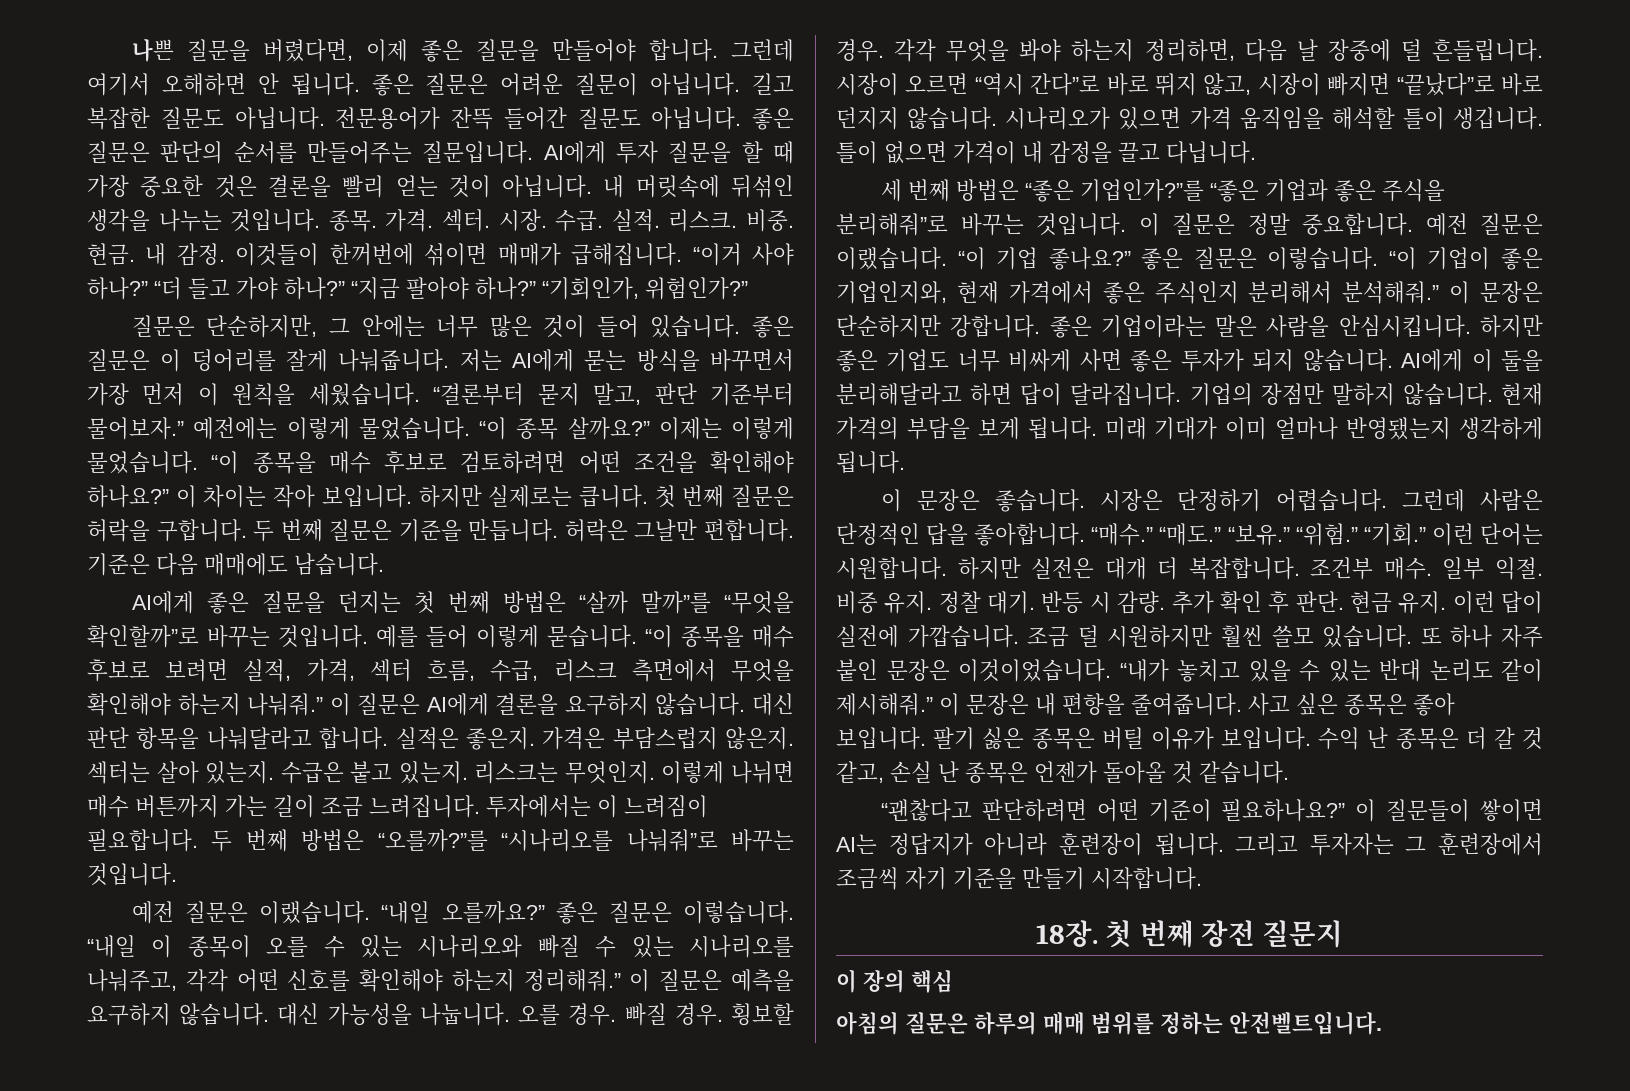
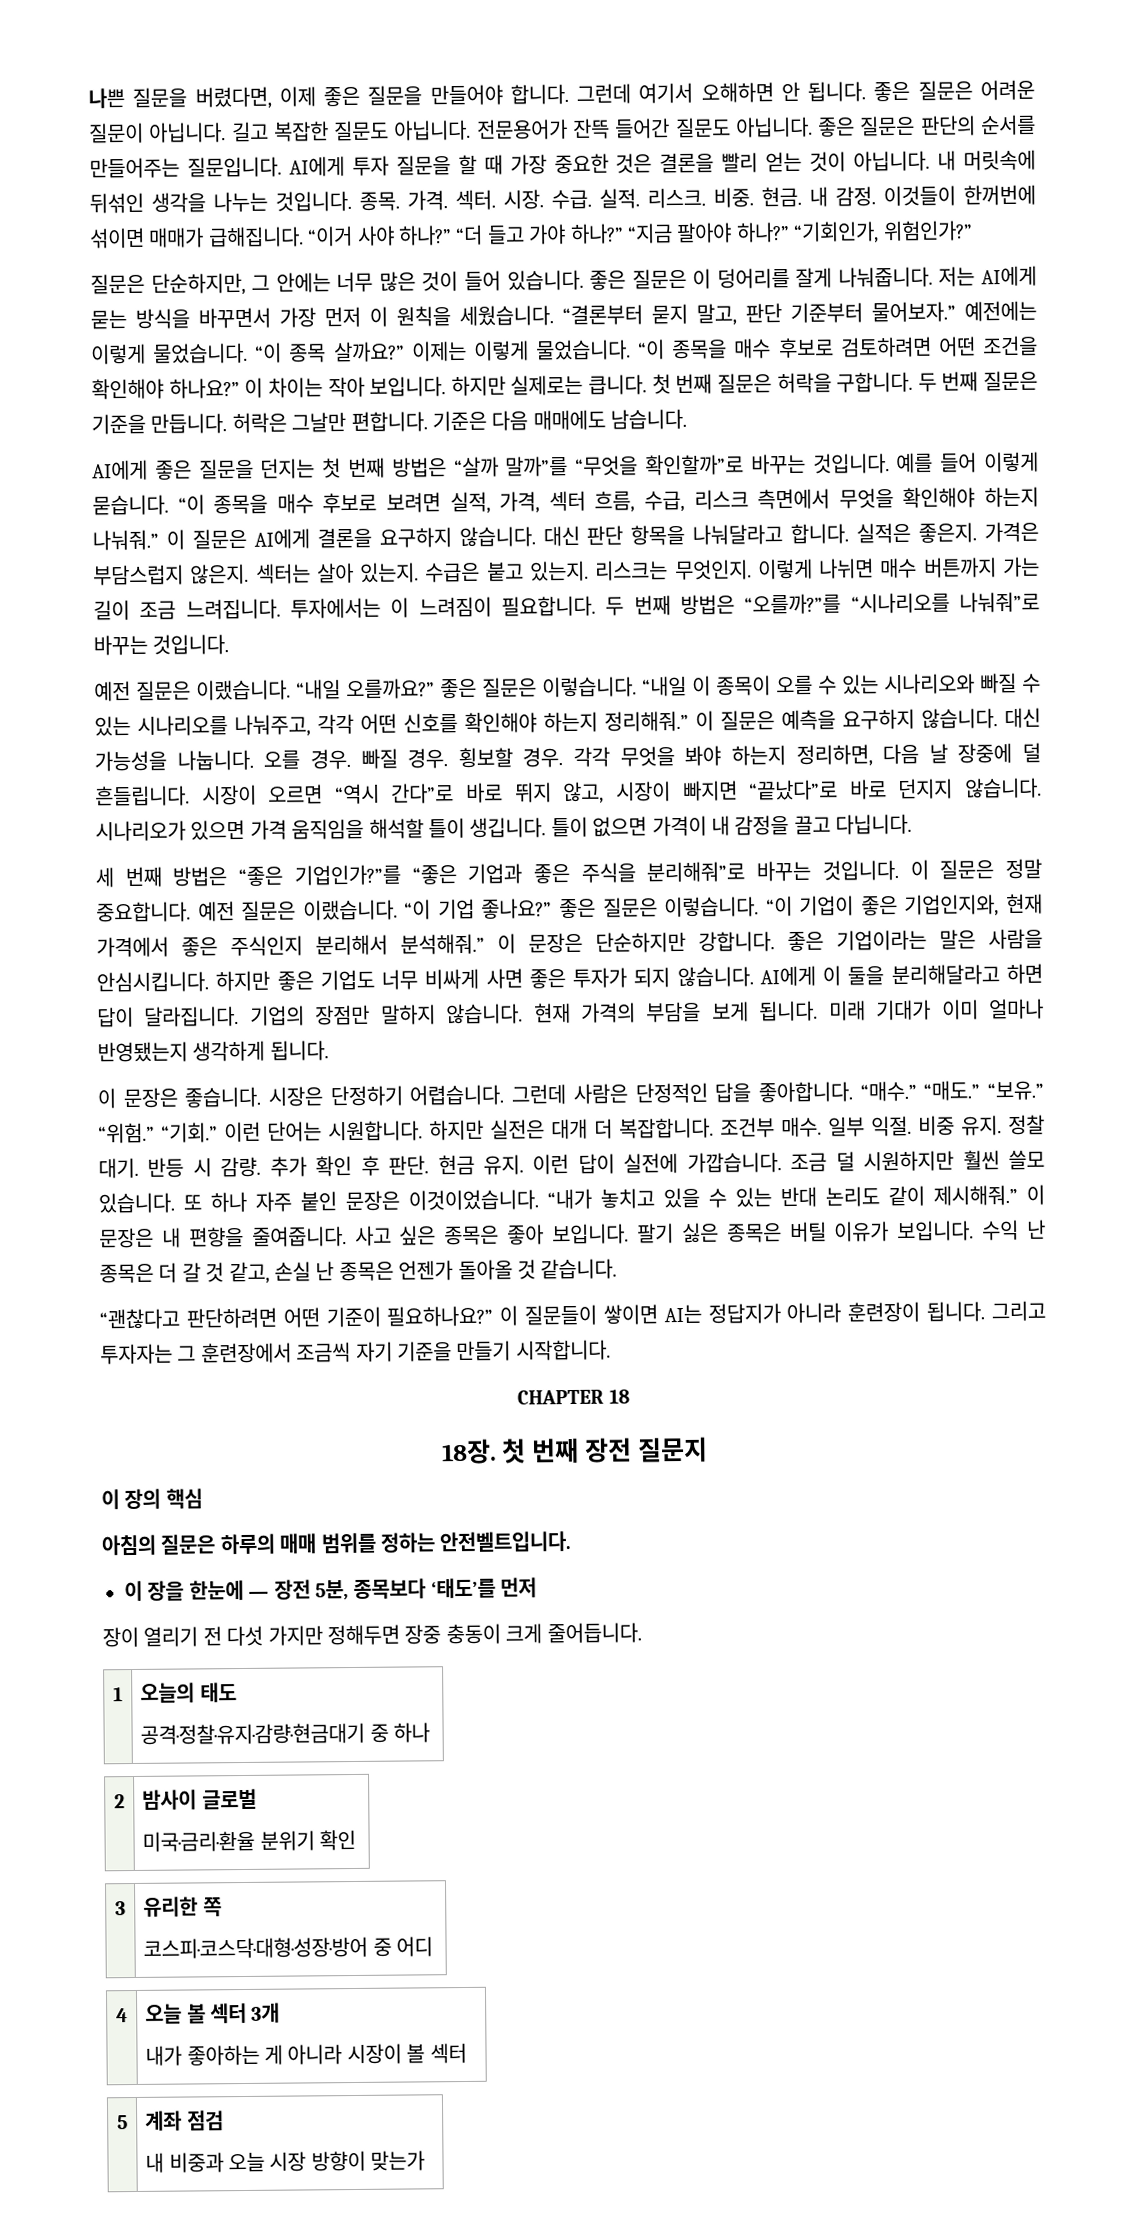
(1202, 878) none -> [517,1389,630,1405] // CHAPTER 18
(1382, 1023) none -> [124,1577,538,1602] [102,1622,642,1648] [113,1687,123,1702] [140,1682,237,1703] [140,1722,430,1745] [114,1794,125,1809] [142,1788,257,1810] [142,1829,356,1852] [115,1901,126,1916] [143,1896,222,1917] [143,1936,433,1959] [116,2008,128,2023] [145,2002,281,2024] [145,2042,467,2066] [117,2115,128,2130] [145,2110,224,2131] [145,2150,426,2173] // 이 장을 한눈에 — 장전 5분, 종목보다 ‘태도’를 먼저 // 장이 열리기 전 다섯 가지만 정해두면 장중 충동이 크게 줄어듭니다. // 1 | 오늘의 태도 // 공격·정찰·유지·감량·현금대기 중 하나 // 2 | 밤사이 글로벌 // 미국·금리·환율 분위기 확인 // 3 | 유리한 쪽 // 코스피·코스닥·대형·성장·방어 중 어디 // 4 | 오늘 볼 섹터 3개 // 내가 좋아하는 게 아니라 시장이 볼 섹터 // 5 | 계좌 점검 // 내 비중과 오늘 시장 방향이 맞는가

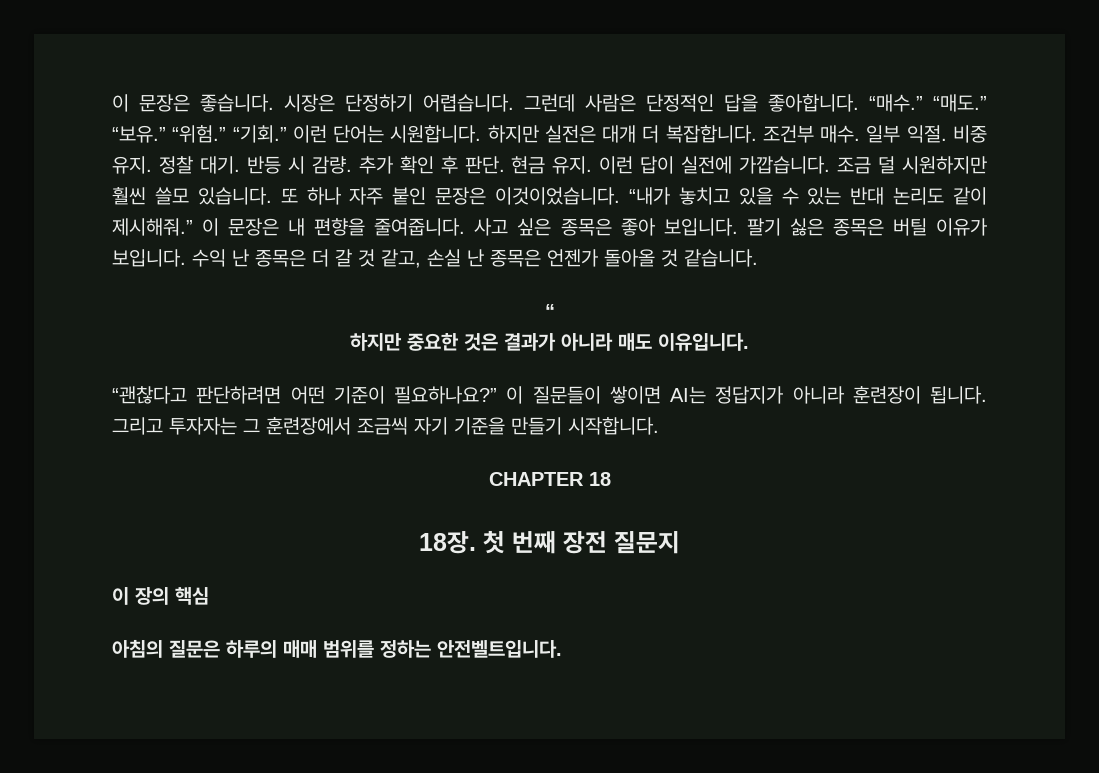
[88,79,1035,110] [89,114,1037,144] [89,149,1036,179] [89,184,1036,214] [89,220,973,249] [90,265,1037,296] [90,300,1037,330] [91,335,1038,365] [91,370,1038,400] [91,408,688,435] [92,451,1039,481] [92,486,1040,516] [92,521,1039,551] [93,556,1041,586] [93,591,1040,621] [93,634,230,656] [94,672,1041,702] [94,707,1041,738] [94,742,1041,772] [95,777,1043,807] [95,813,913,842] [95,858,1042,888] [96,893,1043,923] [96,928,1043,958] [96,963,1043,993] [97,998,1044,1028] [97,1040,329,1063] 나쁜 질문을 버렸다면, 이제 좋은 질문을 만들어야 합니다. 그런데 여기서 오해하면 안 됩니다. 좋은 질문은 어려운 질문이 아닙니다. 길고 복잡한 질문도 아닙니다. 전문용어가 잔뜩 들어간 질문도 아닙니다. 좋은 질문은 판단의 순서를 만들어주는 질문입니다. AI에게 투자 질문을 할 때 가장 중요한 것은 결론을 빨리 얻는 것이 아닙니다. 내 머릿속에 뒤섞인 생각을 나누는 것입니다. 종목. 가격. 섹터. 시장. 수급. 실적. 리스크. 비중. 현금. 내 감정. 이것들이 한꺼번에 섞이면 매매가 급해집니다. “이거 사야 하나?” “더 들고 가야 하나?” “지금 팔아야 하나?” “기회인가, 위험인가?” // 질문은 단순하지만, 그 안에는 너무 많은 것이 들어 있습니다. 좋은 질문은 이 덩어리를 잘게 나눠줍니다. 저는 AI에게 묻는 방식을 바꾸면서 가장 먼저 이 원칙을 세웠습니다. “결론부터 묻지 말고, 판단 기준부터 물어보자.” 예전에는 이렇게 물었습니다. “이 종목 살까요?” 이제는 이렇게 물었습니다. “이 종목을 매수 후보로 검토하려면 어떤 조건을 확인해야 하나요?” 이 차이는 작아 보입니다. 하지만 실제로는 큽니다. 첫 번째 질문은 허락을 구합니다. 두 번째 질문은 기준을 만듭니다. 허락은 그날만 편합니다. 기준은 다음 매매에도 남습니다. // AI에게 좋은 질문을 던지는 첫 번째 방법은 “살까 말까”를 “무엇을 확인할까”로 바꾸는 것입니다. 예를 들어 이렇게 묻습니다. “이 종목을 매수 후보로 보려면 실적, 가격, 섹터 흐름, 수급, 리스크 측면에서 무엇을 확인해야 하는지 나눠줘.” 이 질문은 AI에게 결론을 요구하지 않습니다. 대신 판단 항목을 나눠달라고 합니다. 실적은 좋은지. 가격은 부담스럽지 않은지. 섹터는 살아 있는지. 수급은 붙고 있는지. 리스크는 무엇인지. 이렇게 나뉘면 매수 버튼까지 가는 길이 조금 느려집니다. 투자에서는 이 느려짐이 필요합니다. 두 번째 방법은 “오를까?”를 “시나리오를 나눠줘”로 바꾸는 것입니다. // 예전 질문은 이랬습니다. “내일 오를까요?” 좋은 질문은 이렇습니다. “내일 이 종목이 오를 수 있는 시나리오와 빠질 수 있는 시나리오를 나눠주고, 각각 어떤 신호를 확인해야 하는지 정리해줘.” 이 질문은 예측을 요구하지 않습니다. 대신 가능성을 나눕니다. 오를 경우. 빠질 경우. 횡보할 경우. 각각 무엇을 봐야 하는지 정리하면, 다음 날 장중에 덜 흔들립니다. 시장이 오르면 “역시 간다”로 바로 뛰지 않고, 시장이 빠지면 “끝났다”로 바로 던지지 않습니다. 시나리오가 있으면 가격 움직임을 해석할 틀이 생깁니다. 틀이 없으면 가격이 내 감정을 끌고 다닙니다. // 세 번째 방법은 “좋은 기업인가?”를 “좋은 기업과 좋은 주식을 분리해줘”로 바꾸는 것입니다. 이 질문은 정말 중요합니다. 예전 질문은 이랬습니다. “이 기업 좋나요?” 좋은 질문은 이렇습니다. “이 기업이 좋은 기업인지와, 현재 가격에서 좋은 주식인지 분리해서 분석해줘.” 이 문장은 단순하지만 강합니다. 좋은 기업이라는 말은 사람을 안심시킵니다. 하지만 좋은 기업도 너무 비싸게 사면 좋은 투자가 되지 않습니다. AI에게 이 둘을 분리해달라고 하면 답이 달라집니다. 기업의 장점만 말하지 않습니다. 현재 가격의 부담을 보게 됩니다. 미래 기대가 이미 얼마나 반영됐는지 생각하게 됩니다. // -> (112, 103) none
(618, 1269) none -> [544,304,555,318] [350,333,749,351] // “ // 하지만 중요한 것은 결과가 아니라 매도 이유입니다.
[124,1577,538,1602] [102,1622,642,1648] [113,1687,123,1702] [140,1682,237,1703] [140,1722,430,1745] [114,1794,125,1809] [142,1788,257,1810] [142,1829,356,1852] [115,1901,126,1916] [143,1896,222,1917] [143,1936,433,1959] [116,2008,128,2023] [145,2002,281,2024] [145,2042,467,2066] [117,2115,128,2130] [145,2110,224,2131] [145,2150,426,2173] // 이 장을 한눈에 — 장전 5분, 종목보다 ‘태도’를 먼저 // 장이 열리기 전 다섯 가지만 정해두면 장중 충동이 크게 줄어듭니다. // 1 | 오늘의 태도 // 공격·정찰·유지·감량·현금대기 중 하나 // 2 | 밤사이 글로벌 // 미국·금리·환율 분위기 확인 // 3 | 유리한 쪽 // 코스피·코스닥·대형·성장·방어 중 어디 // 4 | 오늘 볼 섹터 3개 // 내가 좋아하는 게 아니라 시장이 볼 섹터 // 5 | 계좌 점검 // 내 비중과 오늘 시장 방향이 맞는가 -> (562, 649) none

